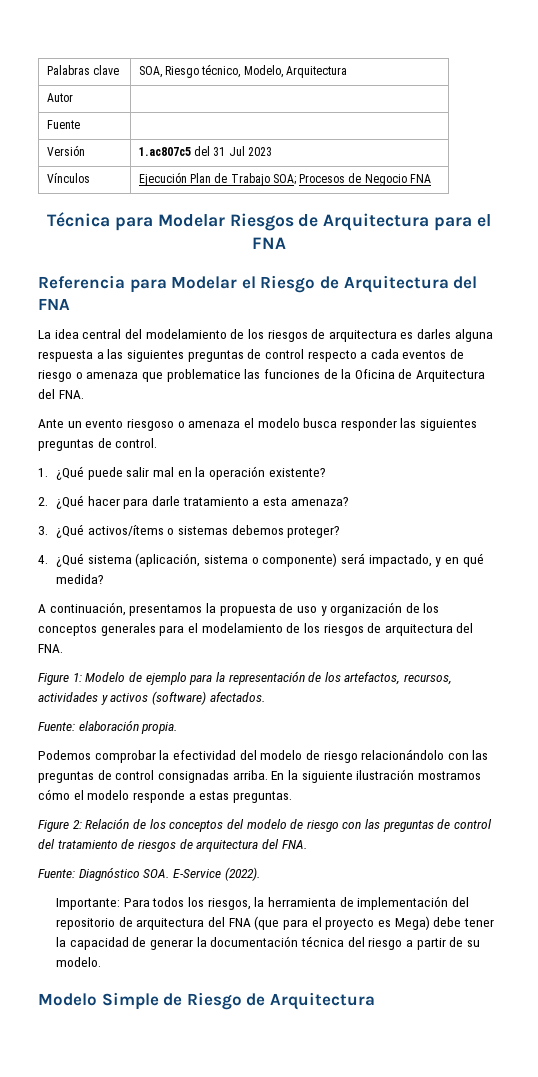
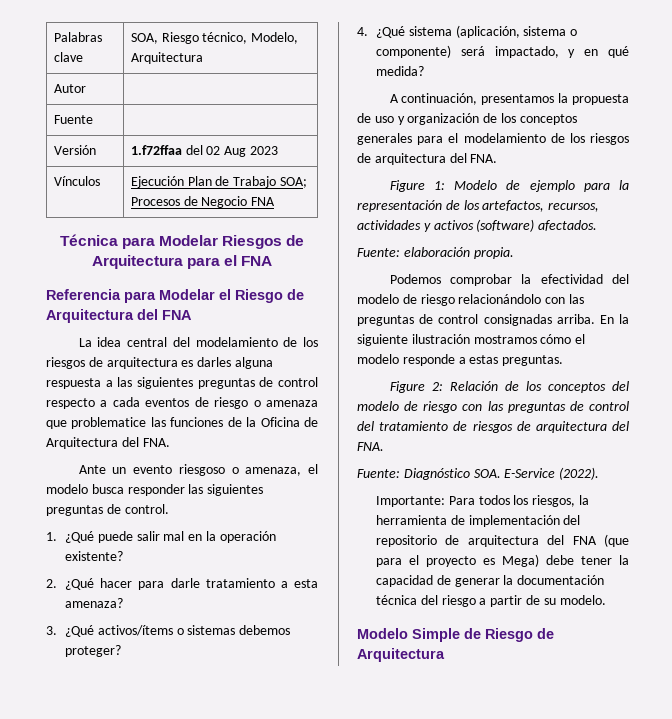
[139,146,245,156] 1.ac807c5 del 31 Jul -> [130,145,247,157] 1.f72ffaa del 02 Aug
[188,421,241,428] amenaza -> [245,467,302,476] amenaza,

